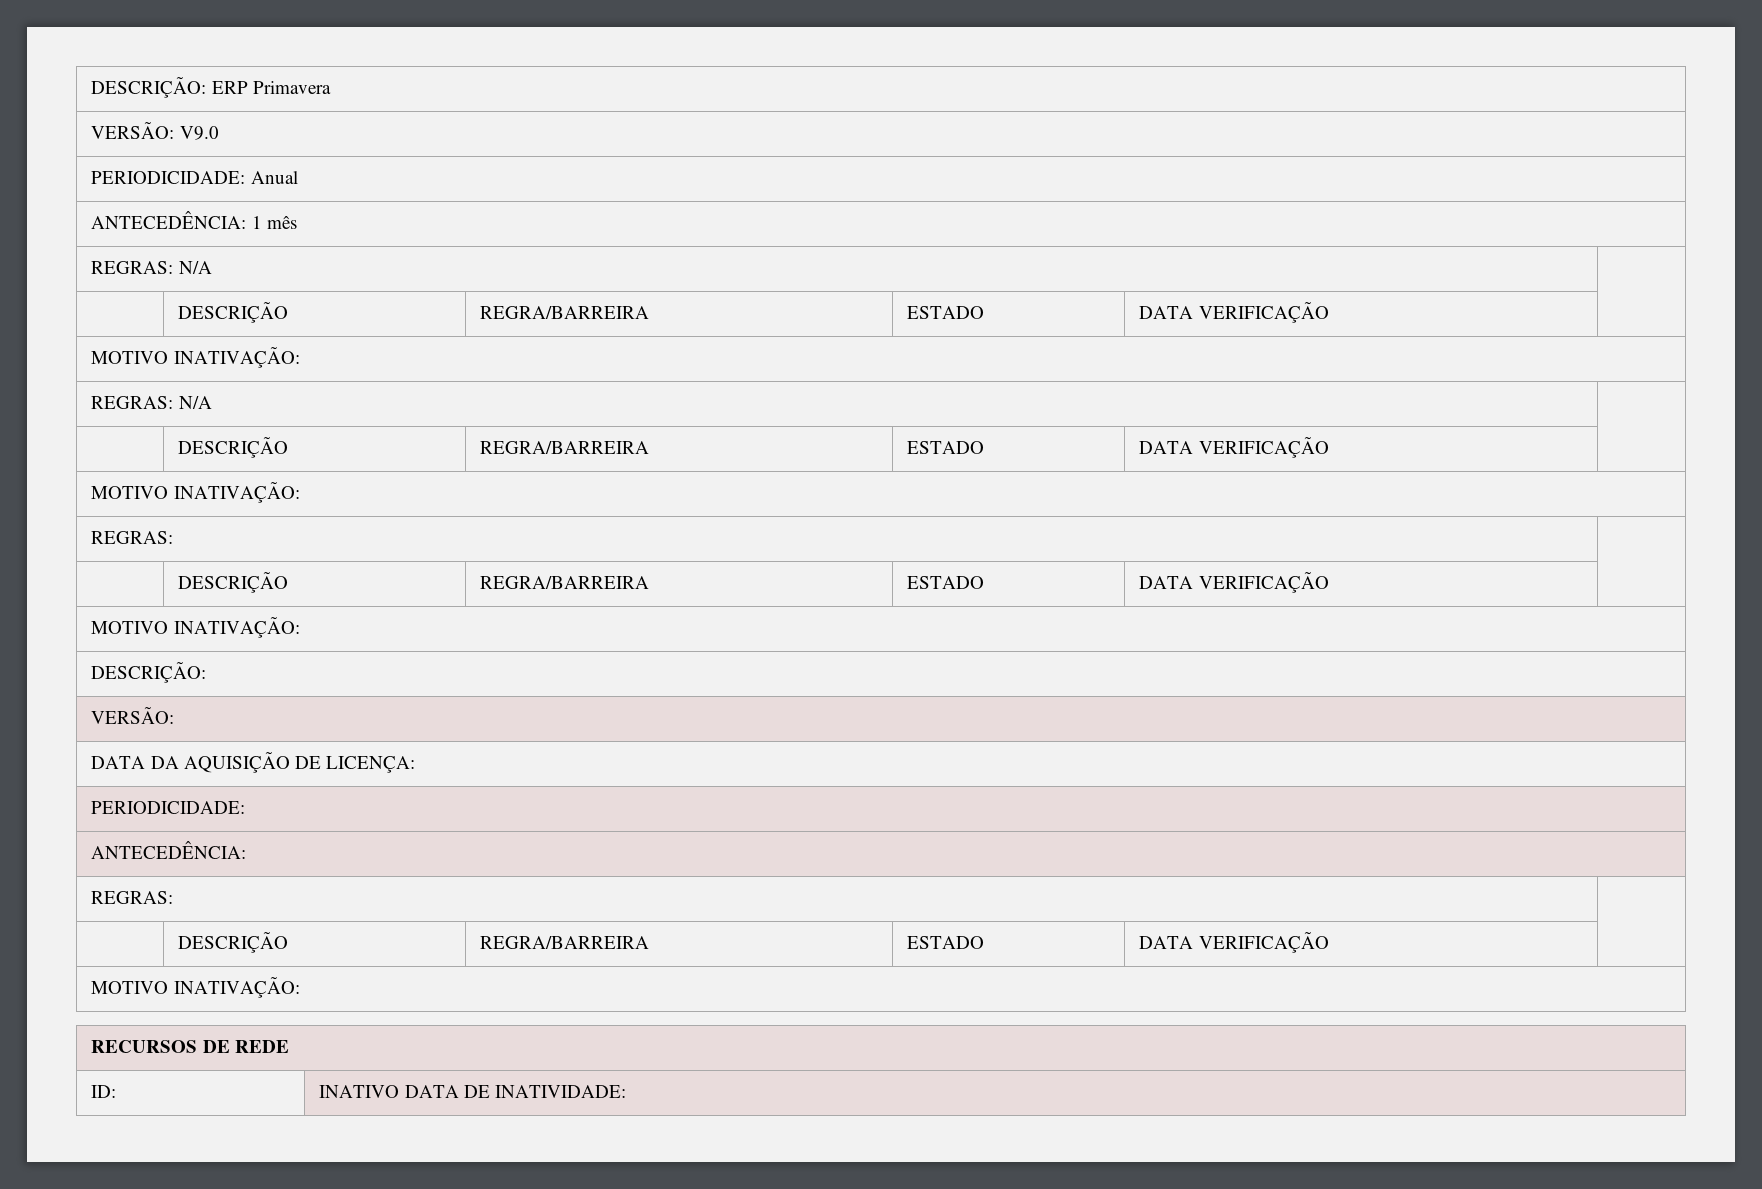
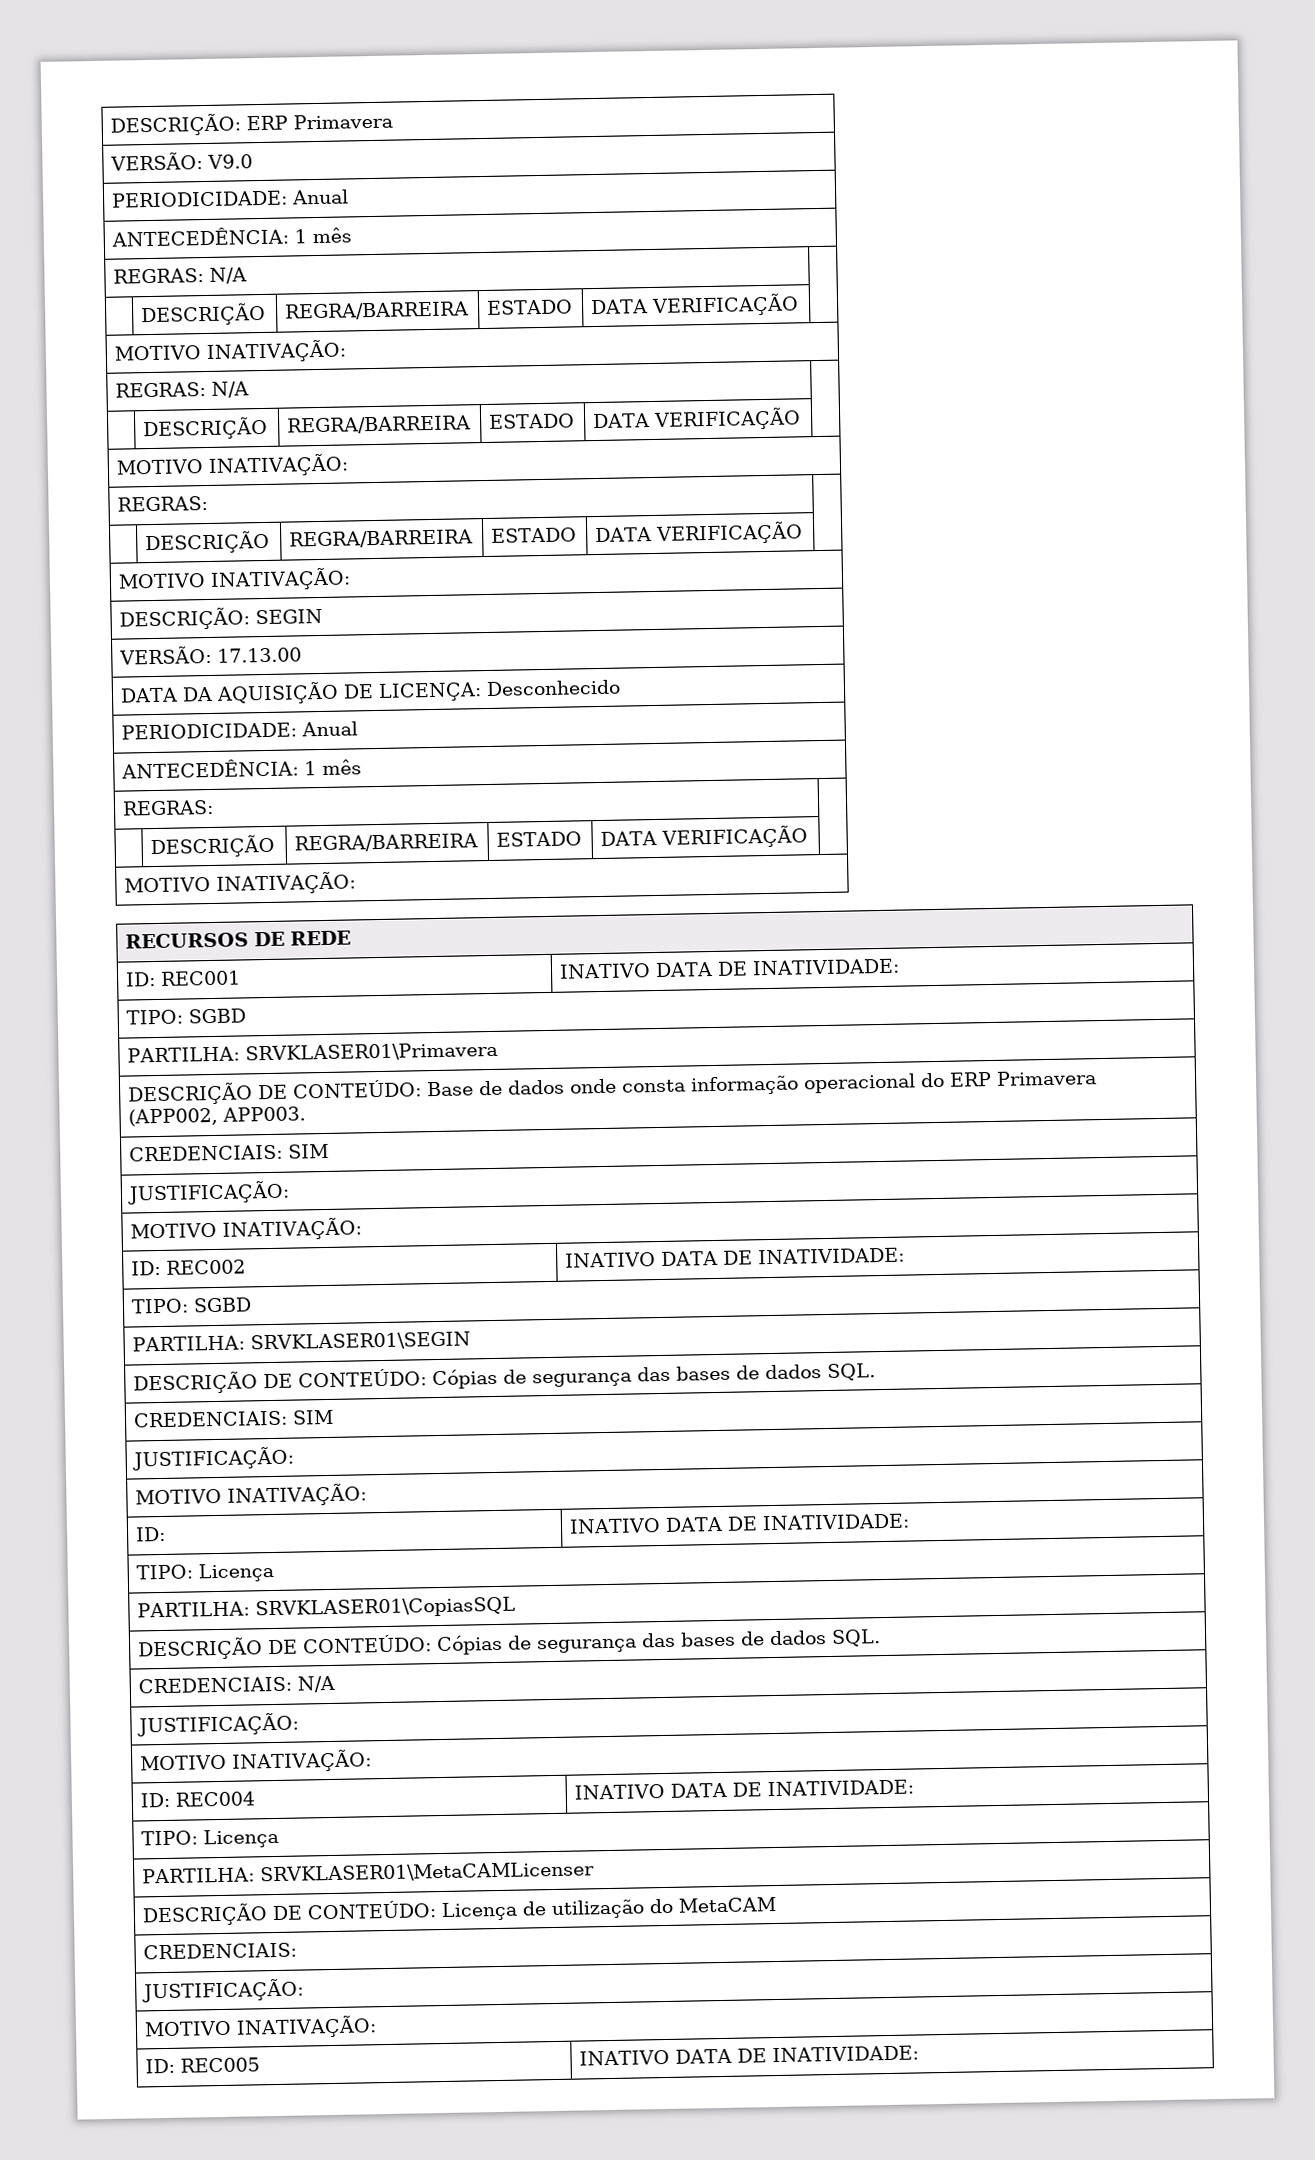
[91,707,175,724] // VERSÃO: -> [255,608,324,625] [119,645,303,665] SEGIN // VERSÃO: 17.13.00
[91,801,246,814] [91,841,247,859] // PERIODICIDADE: // ANTECEDÊNCIA: -> [486,679,622,697] [121,721,359,740] [121,758,363,779] Desconhecido // PERIODICIDADE: Anual // ANTECEDÊNCIA: 1 mês
[319,1085,626,1098] | INATIVO DATA DE INATIVIDADE: -> [160,970,242,986] [559,958,901,979] [126,1008,247,1025] [127,1041,499,1063] [127,1070,1098,1106] [128,1106,307,1127] [129,1143,330,1162] [127,1180,291,1205] [130,1217,363,1241] [131,1259,247,1276] [565,1247,906,1268] [131,1297,253,1314] [132,1331,472,1352] [133,1363,877,1395] [133,1409,335,1428] [132,1446,295,1471] [135,1483,368,1507] [135,1526,167,1542] [569,1513,911,1534] [136,1562,275,1583] [137,1596,517,1620] [137,1629,882,1661] [138,1675,336,1694] [137,1712,300,1737] [140,1749,373,1773] [140,1791,256,1808] [574,1779,915,1800] [141,1828,280,1849] [142,1861,596,1884] [142,1896,777,1927] [143,1942,298,1960] [142,1978,305,2003] [144,2015,378,2039] [145,2057,261,2074] [579,2045,920,2066] REC001 | INATIVO DATA DE INATIVIDADE: // TIPO: SGBD // PARTILHA: SRVKLASER01\Primavera // DESCRIÇÃO DE CONTEÚDO: Base de dados onde consta informação operacional do ERP Primavera (APP002, APP003. // CREDENCIAIS: SIM // JUSTIFICAÇÃO: // MOTIVO INATIVAÇÃO: // ID: REC002 | INATIVO DATA DE INATIVIDADE: // TIPO: SGBD // PARTILHA: SRVKLASER01\SEGIN // DESCRIÇÃO DE CONTEÚDO: Cópias de segurança das bases de dados SQL. // CREDENCIAIS: SIM // JUSTIFICAÇÃO: // MOTIVO INATIVAÇÃO: // ID: | INATIVO DATA DE INATIVIDADE: // TIPO: Licença // PARTILHA: SRVKLASER01\CopiasSQL // DESCRIÇÃO DE CONTEÚDO: Cópias de segurança das bases de dados SQL. // CREDENCIAIS: N/A // JUSTIFICAÇÃO: // MOTIVO INATIVAÇÃO: // ID: REC004 | INATIVO DATA DE INATIVIDADE: // TIPO: Licença // PARTILHA: SRVKLASER01\MetaCAMLicenser // DESCRIÇÃO DE CONTEÚDO: Licença de utilização do MetaCAM // CREDENCIAIS: // JUSTIFICAÇÃO: // MOTIVO INATIVAÇÃO: // ID: REC005 | INATIVO DATA DE INATIVIDADE:

